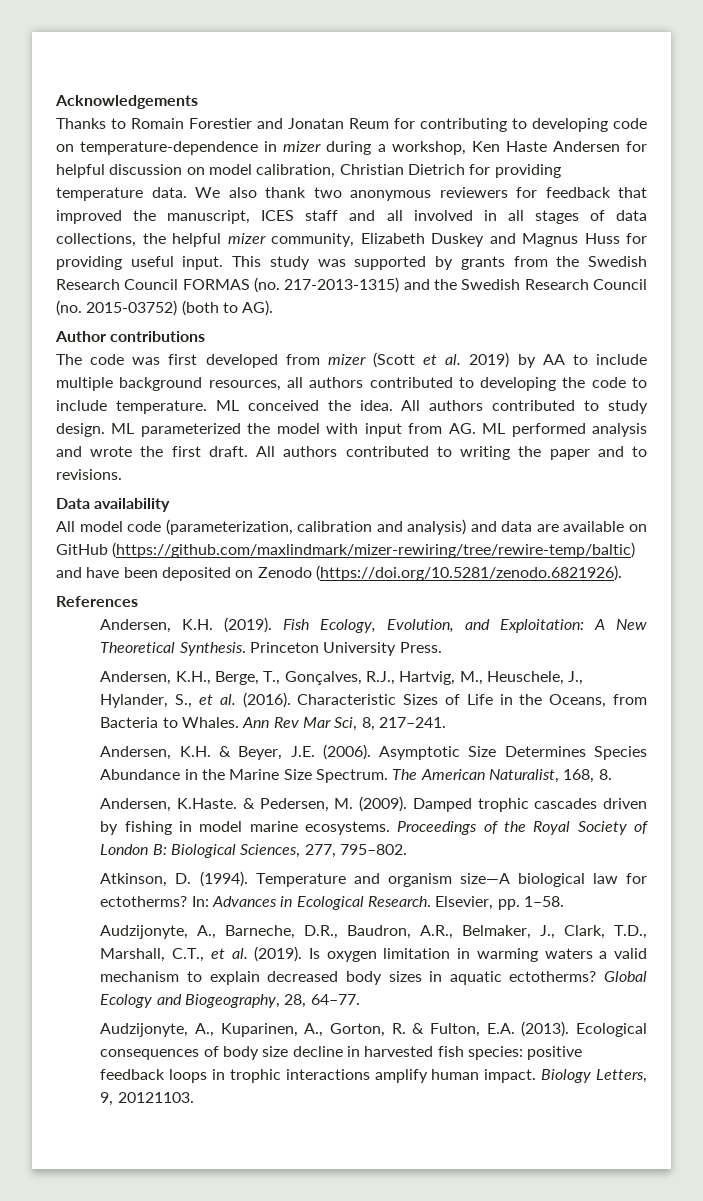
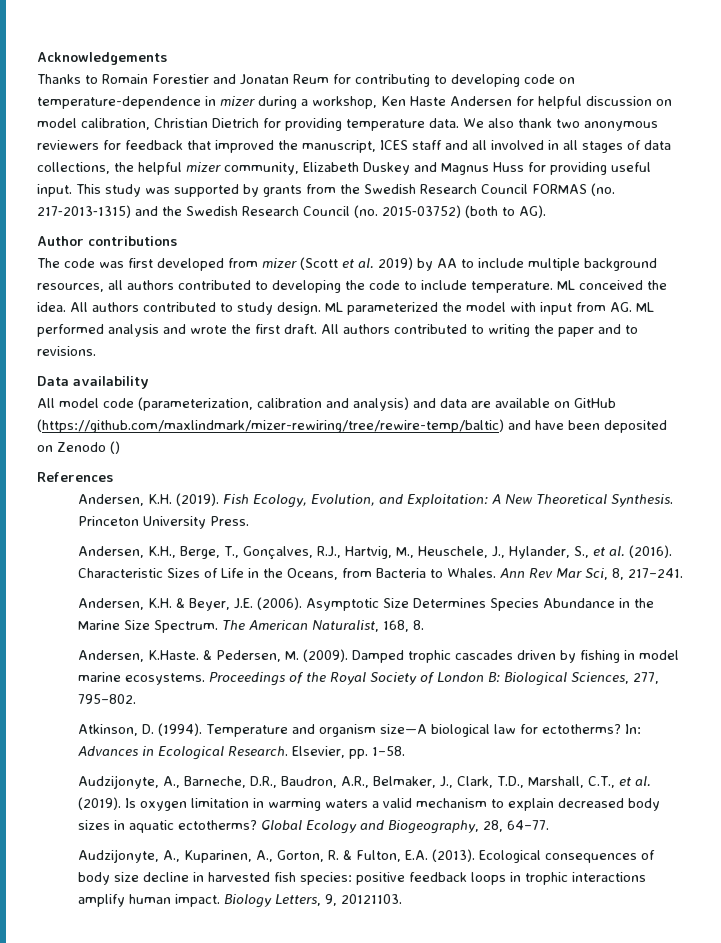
[315,565,622,581] (https://doi.org/10.5281/zenodo.6821926). -> [110,441,120,454] ()

